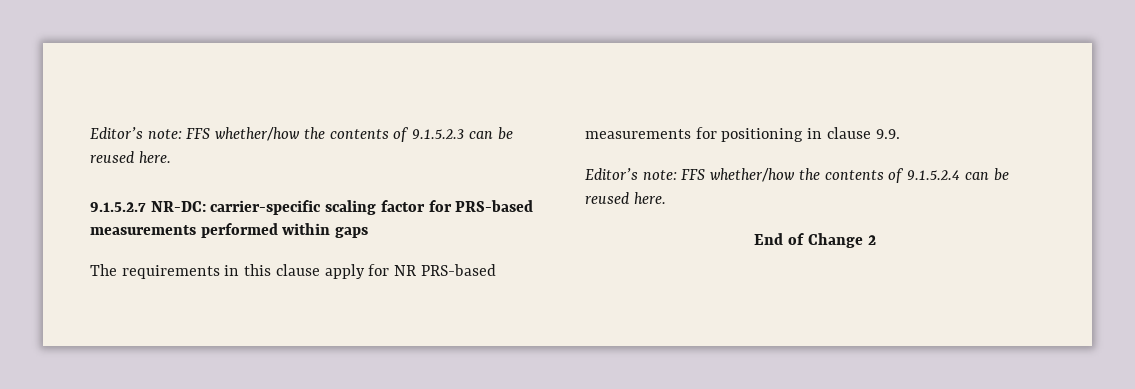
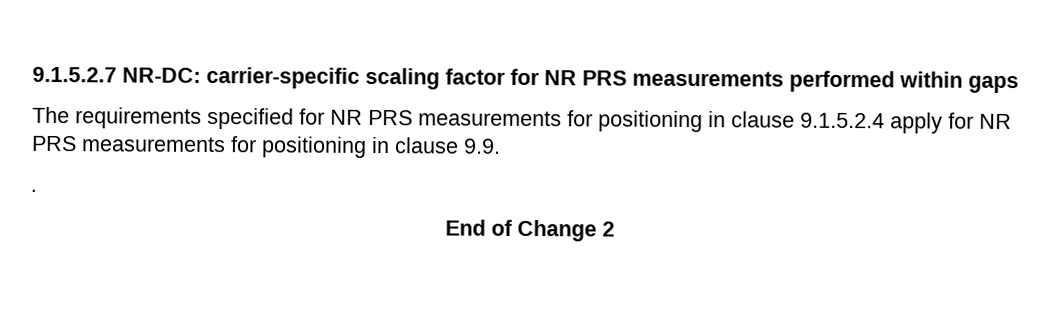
[90,127,513,142] [90,151,171,163] Editor’s note: FFS whether/how the contents of 9.1.5.2.3 can be reused here. // -> (32, 74) none
[455,200,534,212] PRS-based -> [544,70,627,86] NR PRS
[224,264,320,276] in this clause -> [207,107,885,133] specified for NR PRS measurements for positioning in clause 9.1.5.2.4
[420,264,496,276] PRS-based -> [32,135,77,152] PRS
[585,168,1009,183] [585,192,666,204] Editor’s note: FFS whether/how the contents of 9.1.5.2.4 can be reused here. -> [31,188,38,192] .

